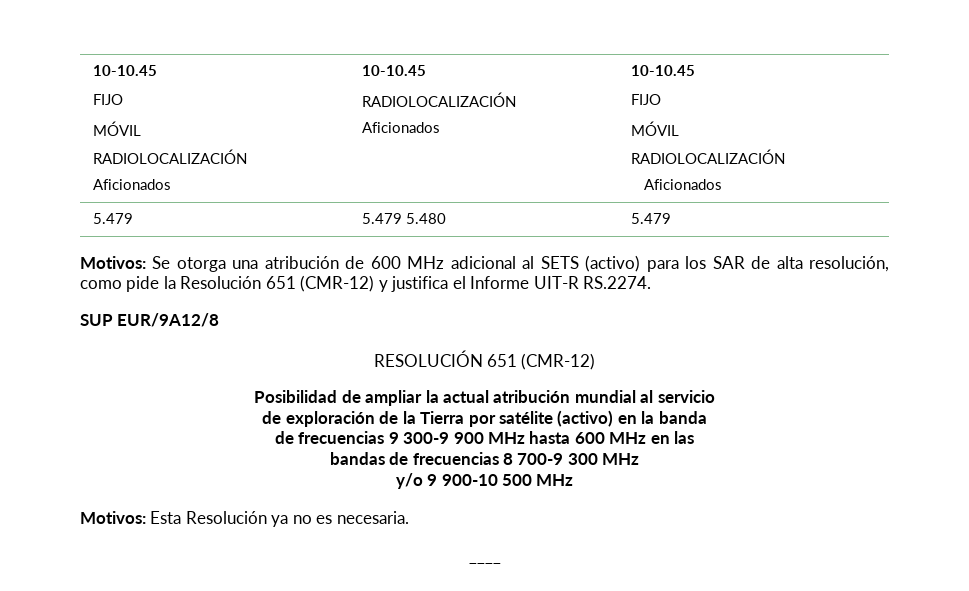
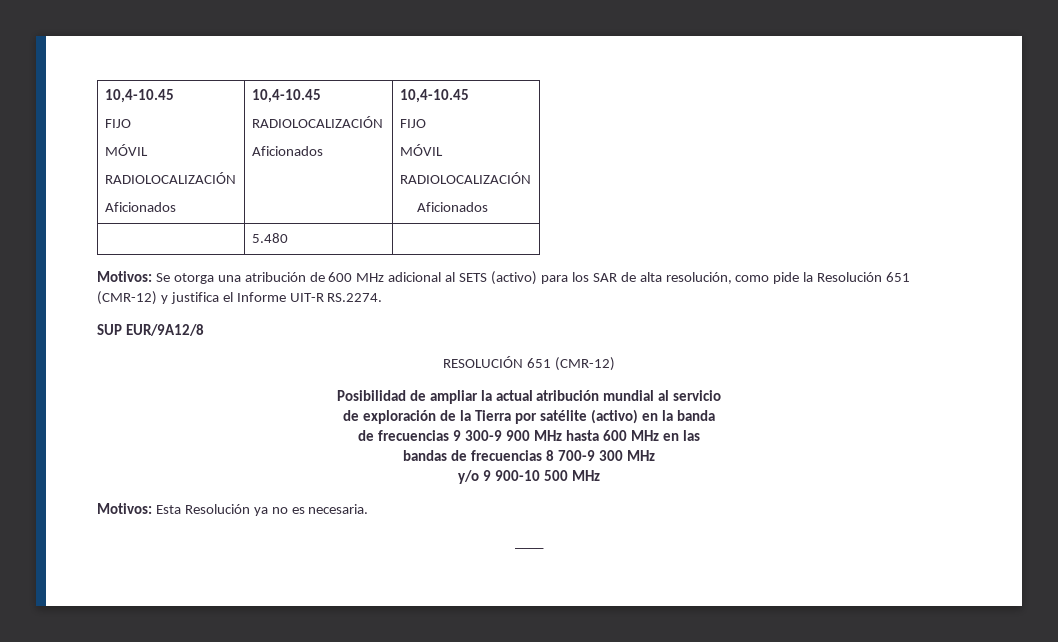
[92,65,157,76] 10-10.45 -> [104,89,174,103] 10,4-10.45
[361,65,426,76] [361,92,516,107] [361,122,440,133] [630,65,695,76] 10-10.45 // RADIOLOCALIZACIÓN // Aficionados | 10-10.45 -> [251,89,321,103] [251,116,383,128] [251,146,323,156] [399,89,469,103] 10,4-10.45 // RADIOLOCALIZACIÓN // Aficionados | 10,4-10.45
[92,213,133,224] [361,213,402,224] 5.479 | 5.479 -> (489, 207) |
[630,213,671,224] 5.479 -> (288, 238) none

